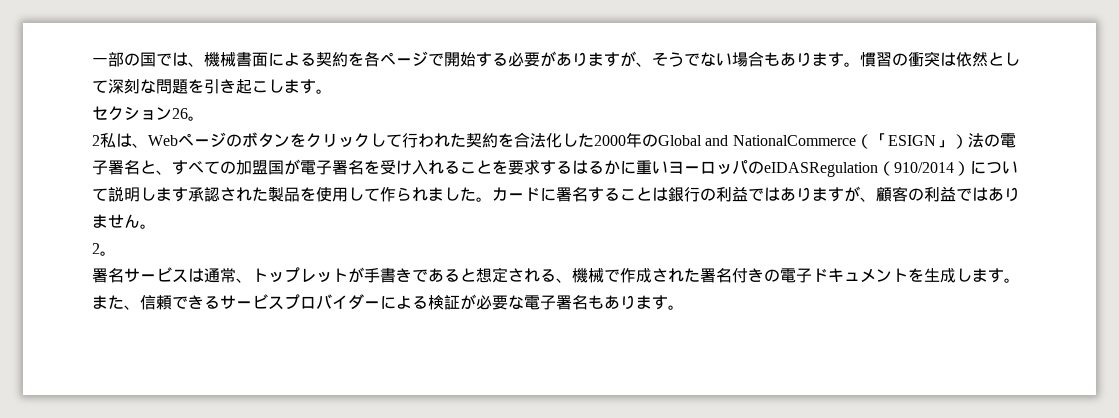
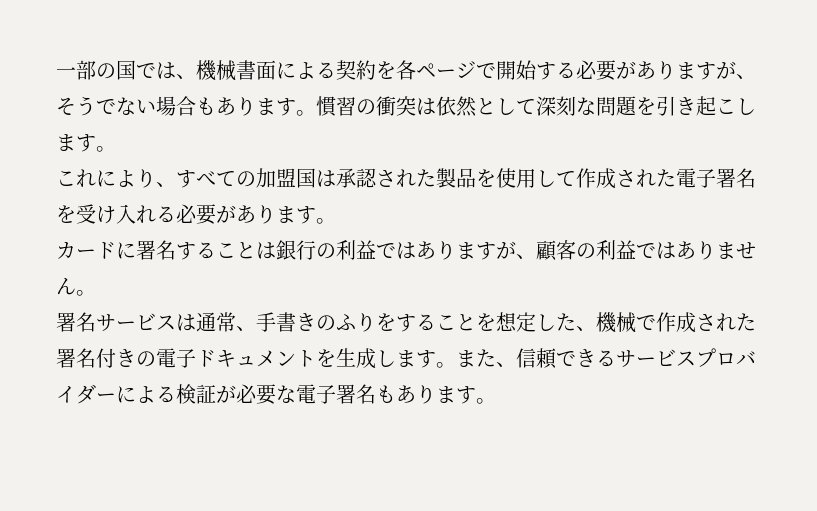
[92,106,204,121] [92,132,1016,149] [92,159,1018,177] [92,187,188,202] セクション26。 // 2私は、Webページのボタンをクリックして行われた契約を合法化した2000年のGlobal and NationalCommerce（「ESIGN」）法の電子署名と、すべての加盟国が電子署名を受け入れることを要求するはるかに重いヨーロッパのeIDASRegulation（910/2014）について説明します -> [56,168,336,188] これにより、すべての加盟国は
[396,187,492,202] られました。 -> [596,168,756,189] [56,204,336,225] 成された電子署名を受け入れる必要があります。 //
[92,243,116,256] // 2。 -> (96, 293) none
[252,267,556,283] トップレットが手書きであると想定される -> [256,312,576,332] 手書きのふりをすることを想定した

